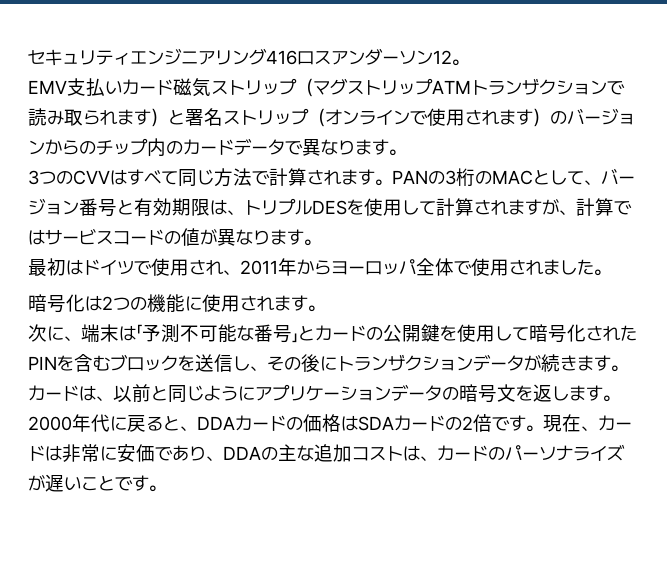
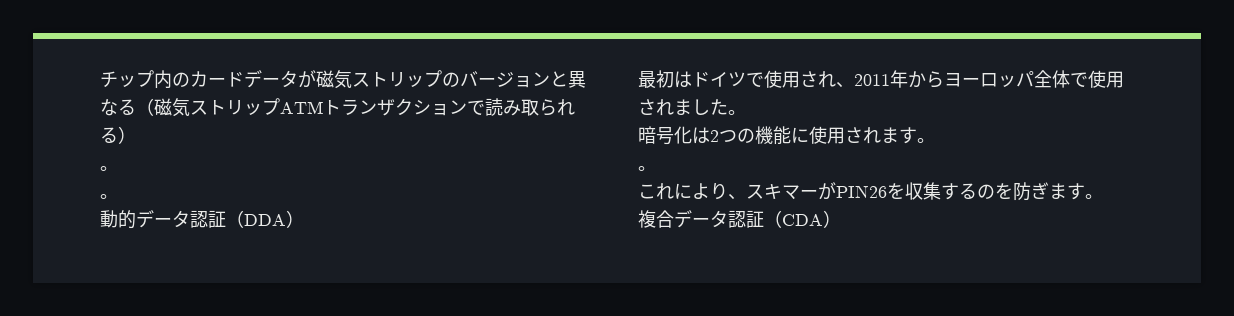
[28,48,469,66] [28,78,348,97] セキュリティエンジニアリング416ロスアンダーソン12。 // EMV支払いカード磁気ストリップ（マグ -> [100,70,586,89] [100,98,190,117] チップ内のカードデータが磁気ストリップのバージョンと異なる（磁気
[117,108,635,127] [28,138,406,157] [28,168,635,187] [28,198,632,217] [28,228,321,246] ます）と署名ストリップ（オンラインで使用されます）のバージョンからのチップ内のカードデータで異なります。 // 3つのCVVはすべて同じ方法で計算されます。PANの3桁のMACとして、バージョン番号と有効期限は、トリプルDESを使用して計算されますが、計算ではサービスコードの値が異なります。 -> [100,126,136,144] [100,166,118,171] [100,194,118,199] [100,210,304,229] る） // 。 // 。 // 動的データ認証（DDA）
[28,324,637,343] [28,354,628,372] [28,384,620,403] [28,414,632,432] [28,444,625,462] [28,474,166,492] 次に、端末は「予測不可能な番号」とカードの公開鍵を使用して暗号化されたPINを含むブロックを送信し、その後にトランザクションデータが続きます。カードは、以前と同じようにアプリケーションデータの暗号文を返します。2000年代に戻ると、DDAカードの価格はSDAカードの2倍です。現在、カードは非常に安価であり、DDAの主な追加コストは、カードのパーソナライズが遅いことです。 -> [638,166,656,171] [638,182,1103,201] [638,210,841,228] 。 // これにより、スキマーがPIN26を収集するのを防ぎます。 // 複合データ認証（CDA）

